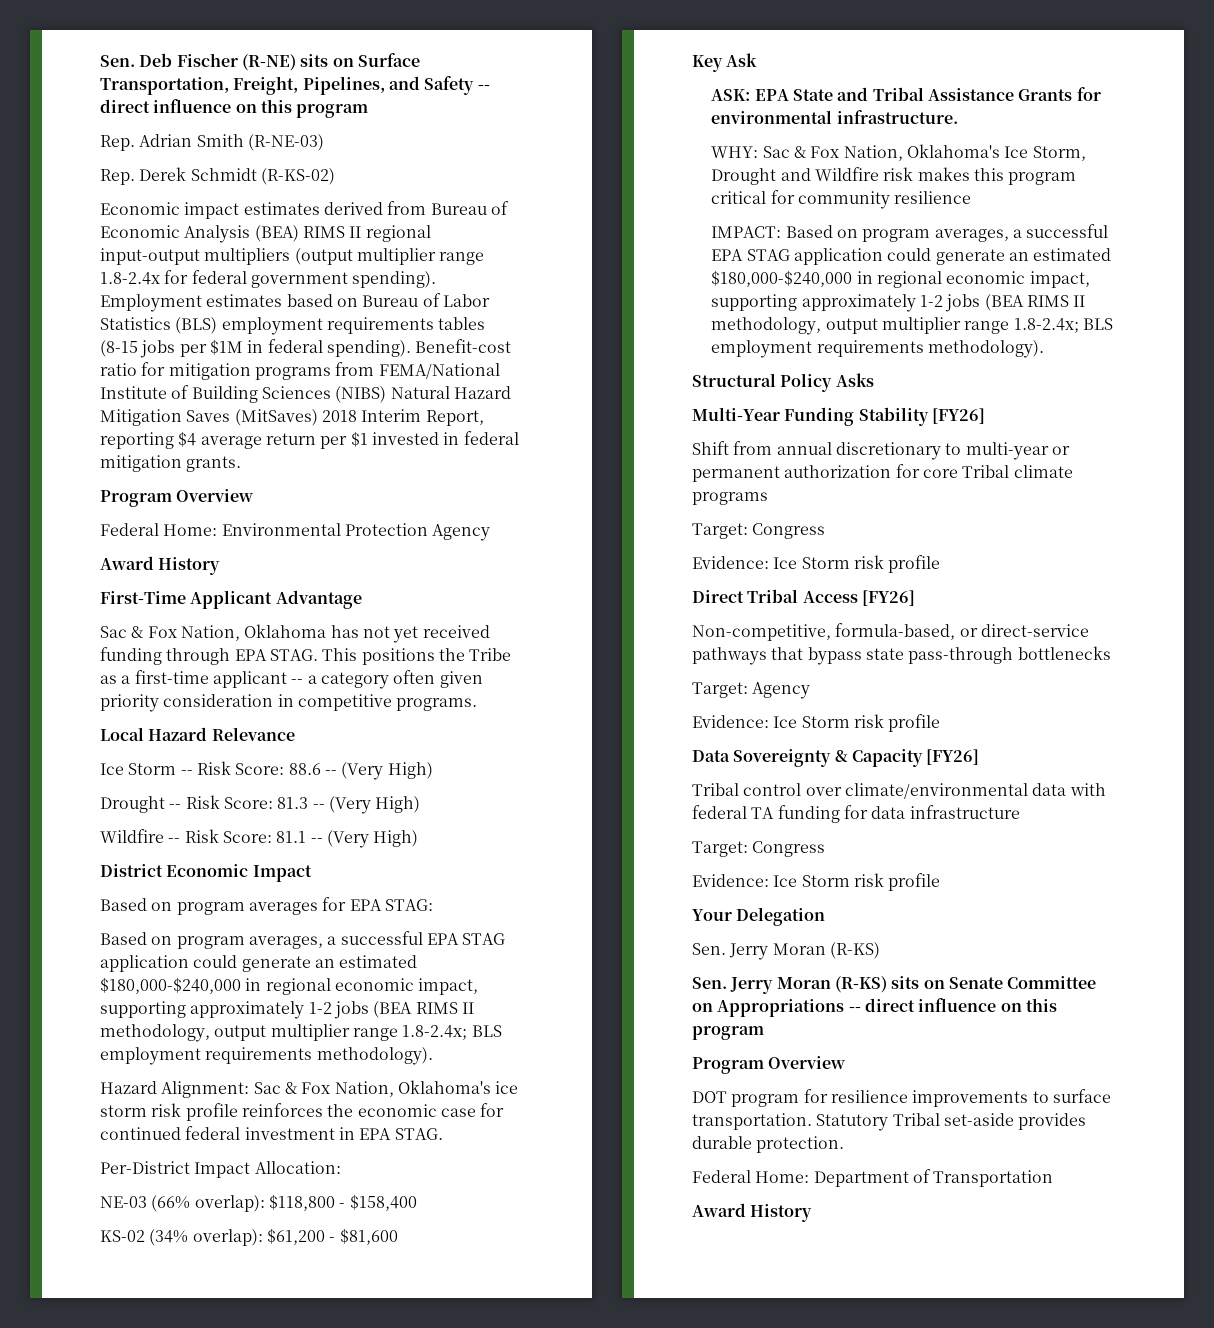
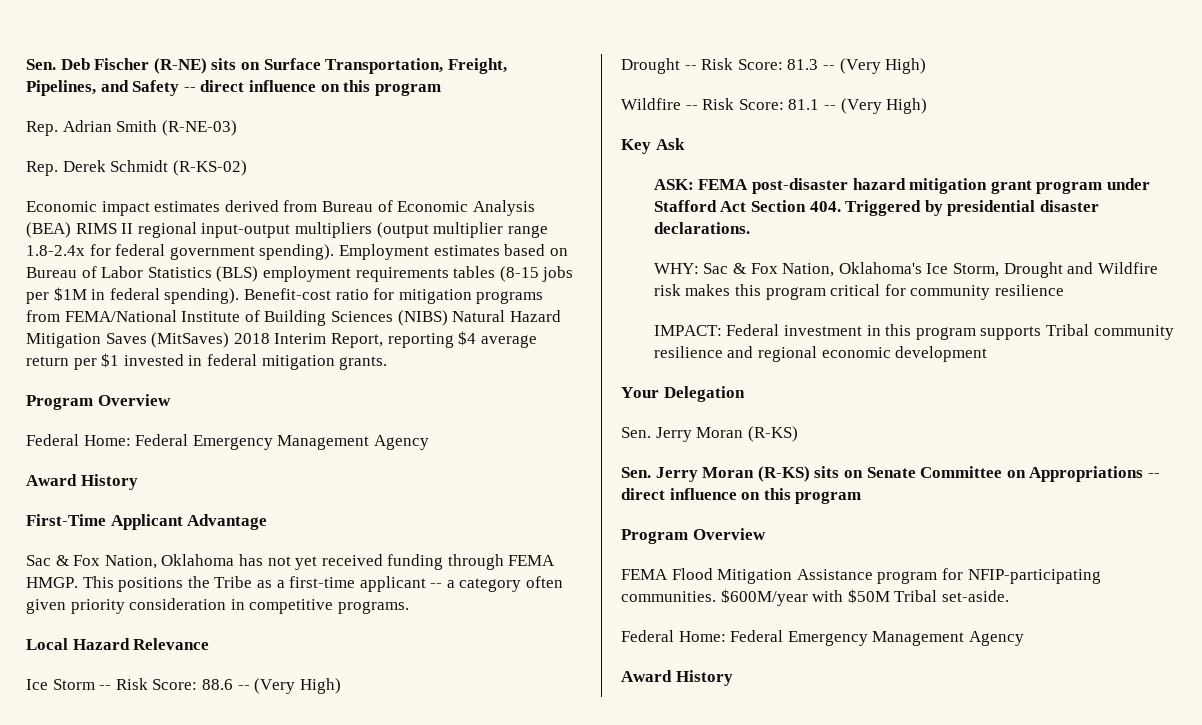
[221,523,428,536] Environmental Protection -> [135,434,370,450] Federal Emergency Management
[234,649,318,661] EPA STAG. -> [508,555,556,566] [26,577,78,588] FEMA HMGP.
[100,864,312,882] [100,897,433,915] [100,931,506,949] [100,955,418,972] [100,977,479,995] [100,1001,474,1019] [100,1024,502,1042] [100,1047,433,1065] [100,1080,519,1098] [100,1103,505,1121] [100,1126,443,1140] [100,1161,341,1178] [100,1194,417,1212] [100,1228,398,1246] [692,53,758,72] [711,87,1101,101] [711,110,958,124] District Economic Impact // Based on program averages for EPA STAG: // Based on program averages, a successful EPA STAG application could generate an estimated $180,000-$240,000 in regional economic impact, supporting approximately 1-2 jobs (BEA RIMS II methodology, output multiplier range 1.8-2.4x; BLS employment requirements methodology). // Hazard Alignment: Sac & Fox Nation, Oklahoma's ice storm risk profile reinforces the economic case for continued federal investment in EPA STAG. // Per-District Impact Allocation: // NE-03 (66% overlap): $118,800 - $158,400 // KS-02 (34% overlap): $61,200 - $81,600 // Key Ask // ASK: EPA State and Tribal Assistance Grants for environmental infrastructure. -> [621,138,685,154] [653,178,1151,194] [653,200,1100,216] [653,222,750,234] Key Ask // ASK: FEMA post-disaster hazard mitigation grant program under Stafford Act Section 404. Triggered by presidential disaster declarations.
[785,224,1109,242] [711,248,1112,265] [711,270,1090,288] [711,294,1086,312] [711,317,1114,335] [711,340,1045,358] [692,373,874,392] [692,407,985,426] [692,441,1070,460] [692,464,1073,482] [692,492,768,505] [692,523,826,539] [692,555,941,573] [692,589,915,606] [692,623,1089,641] [692,646,1111,665] [692,682,811,699] [692,714,941,732] [692,749,980,767] [692,783,1106,799] [692,805,1020,823] [692,841,826,857] [692,873,941,891] Based on program averages, a successful EPA STAG application could generate an estimated $180,000-$240,000 in regional economic impact, supporting approximately 1-2 jobs (BEA RIMS II methodology, output multiplier range 1.8-2.4x; BLS employment requirements methodology). // Structural Policy Asks // Multi-Year Funding Stability [FY26] // Shift from annual discretionary to multi-year or permanent authorization for core Tribal climate programs // Target: Congress // Evidence: Ice Storm risk profile // Direct Tribal Access [FY26] // Non-competitive, formula-based, or direct-service pathways that bypass state pass-through bottlenecks // Target: Agency // Evidence: Ice Storm risk profile // Data Sovereignty & Capacity [FY26] // Tribal control over climate/environmental data with federal TA funding for data infrastructure // Target: Congress // Evidence: Ice Storm risk profile -> [726,324,1174,340] [653,346,988,362] Federal investment in this program supports Tribal community resilience and regional economic development
[692,1089,1111,1107] [692,1113,1087,1131] [692,1136,845,1153] [692,1169,1054,1187] DOT program for resilience improvements to surface transportation. Statutory Tribal set-aside provides durable protection. // Federal Home: Department of Transportation -> [621,568,1101,584] [621,589,1009,606] [621,630,1024,646] FEMA Flood Mitigation Assistance program for NFIP-participating communities. $600M/year with $50M Tribal set-aside. // Federal Home: Federal Emergency Management Agency

